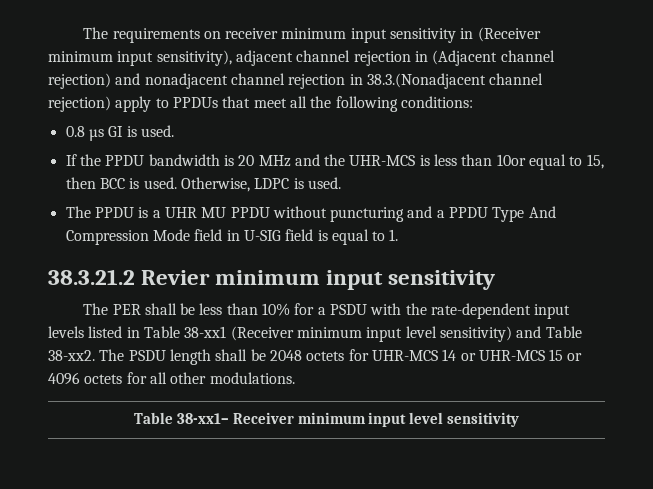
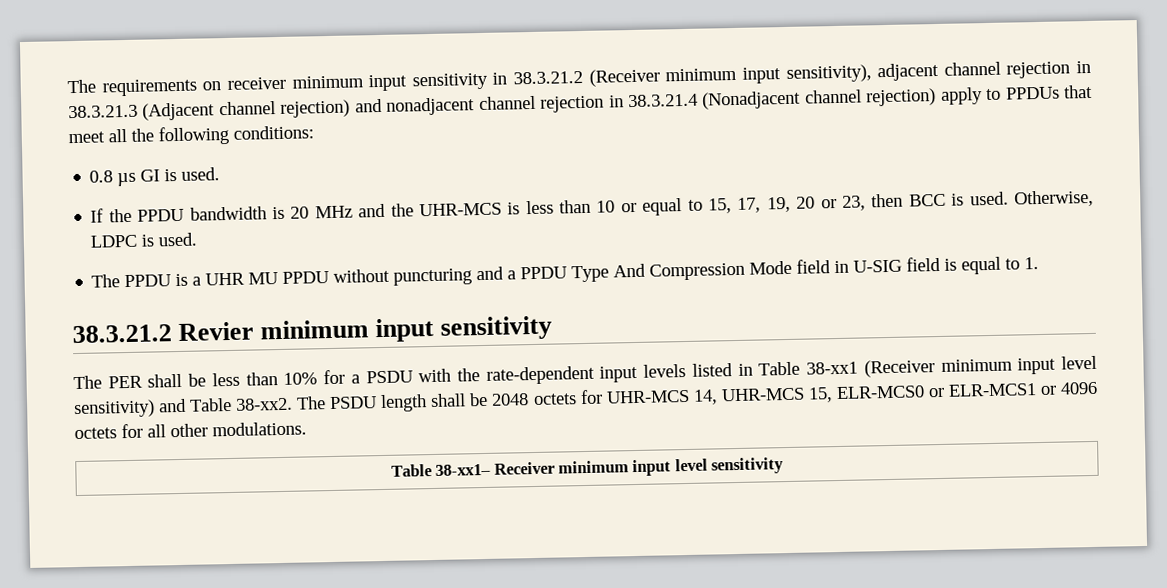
(474, 33) none -> [513,70,583,85] 38.3.21.2
(428, 56) none -> [68,104,138,119] 38.3.21.3
[366,73,486,89] 38.3.(Nonadjacent -> [627,90,802,110] 38.3.21.4 (Nonadjacent
[496,154,526,166] 10or -> [596,200,637,213] 10 or
(604, 161) none -> [737,195,867,213] 17, 19, 20 or 23,
[442,349,564,361] 14 or UHR-MCS 15 -> [692,383,1037,405] 14, UHR-MCS 15, ELR-MCS0 or ELR-MCS1

